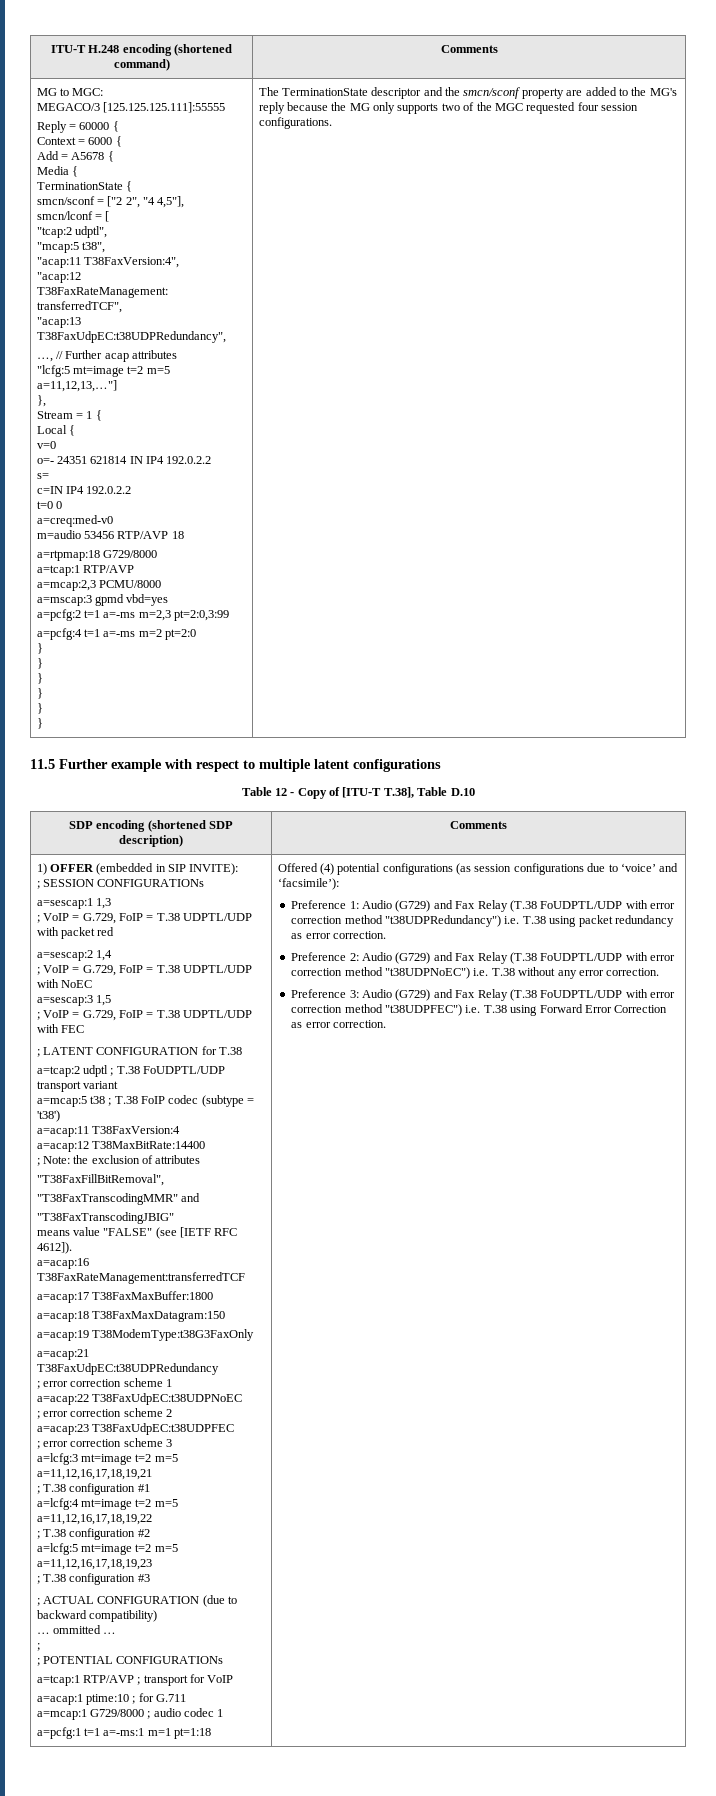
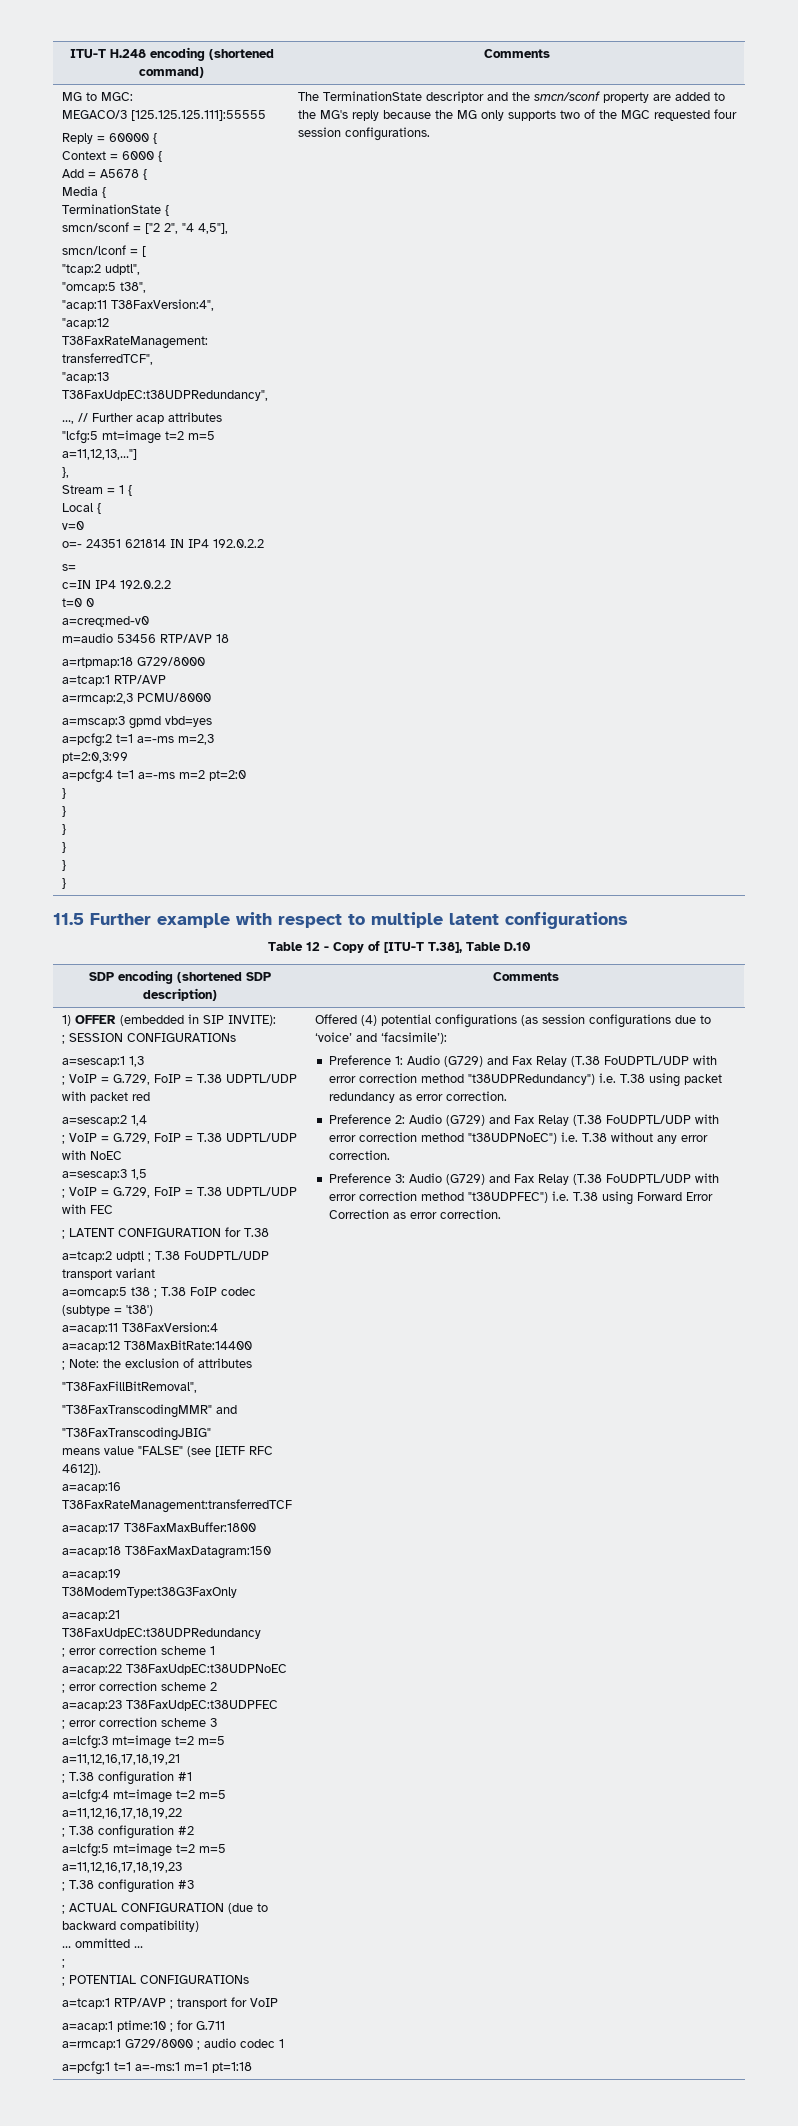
[36,242,79,253] "mcap:5 -> [61,282,116,293] "omcap:5
[36,580,96,591] a=mcap:2,3 -> [61,693,133,704] a=rmcap:2,3
[36,1096,87,1107] a=mcap:5 -> [61,1287,127,1298] a=omcap:5
[36,1709,87,1720] a=mcap:1 -> [61,2039,121,2050] a=rmcap:1

